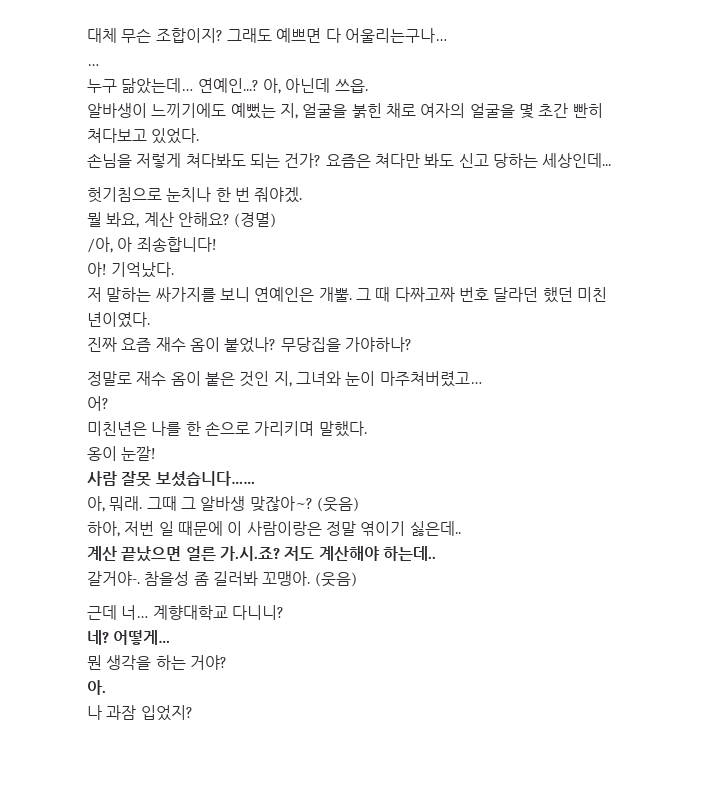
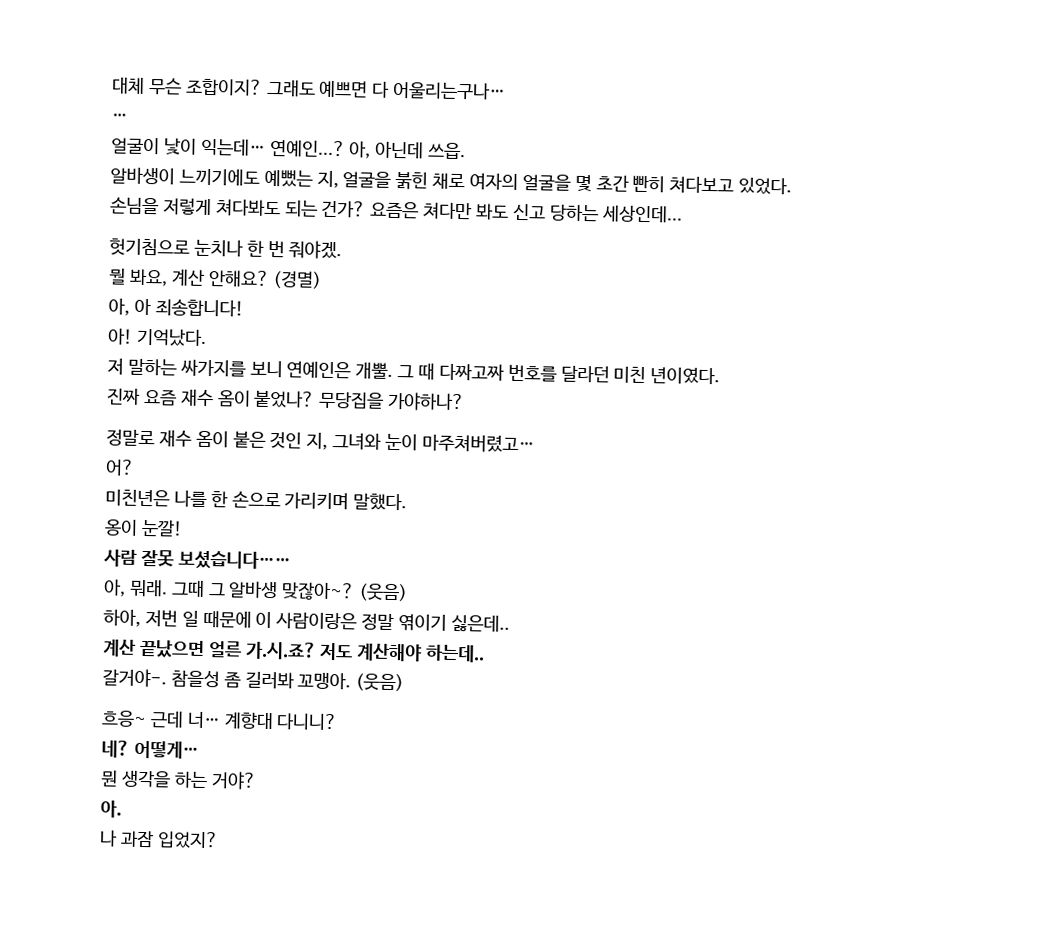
[87,78,194,94] 누구 닮았는데… -> [111,137,266,156] 얼굴이 낯이 익는데…
[87,237,113,253] /아, -> [108,298,130,316] 아,
[458,287,573,303] 번호 달라던 했던 -> [507,364,610,383] 번호를 달라던
(357, 579) none -> [101,710,147,728] 흐응~
[152,605,228,620] 계향대학교 -> [223,711,274,730] 계향대

